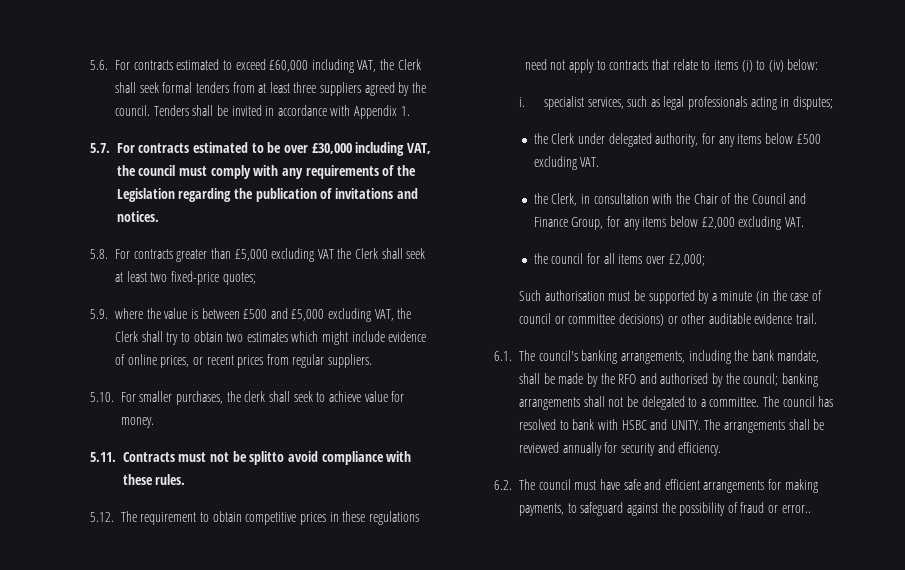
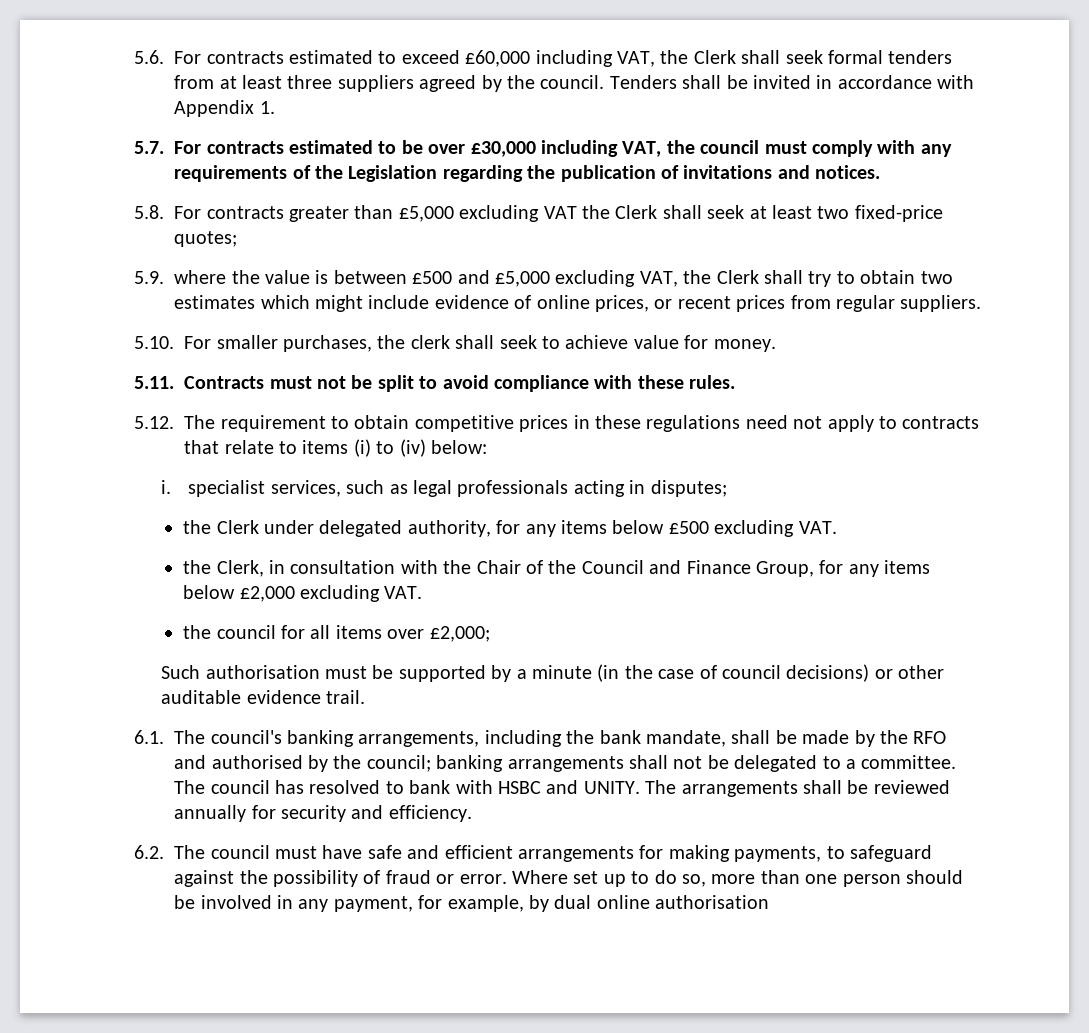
[249,451,285,465] splitto -> [377,375,438,392] split to
[554,314,616,324] or committee -> (782, 672) none
[781,505,811,513] error.. -> [459,870,963,887] [174,895,770,912] error. Where set up to do so, more than one person should be involved in any payment, for example, by dual online authorisation

